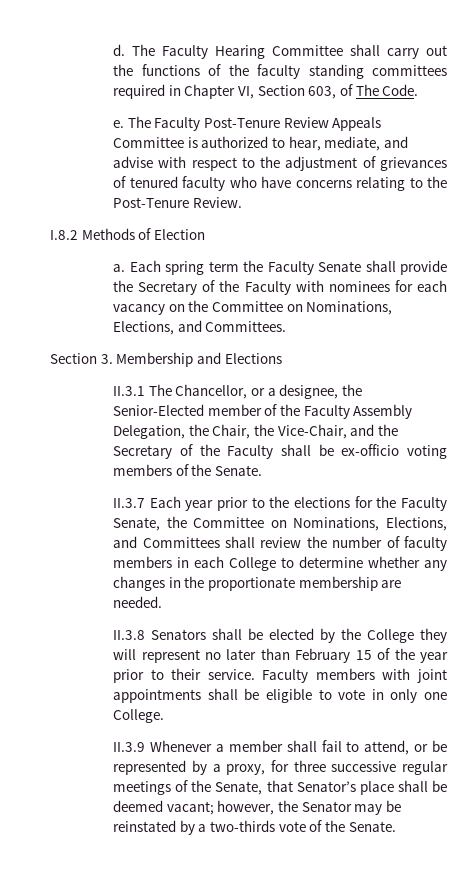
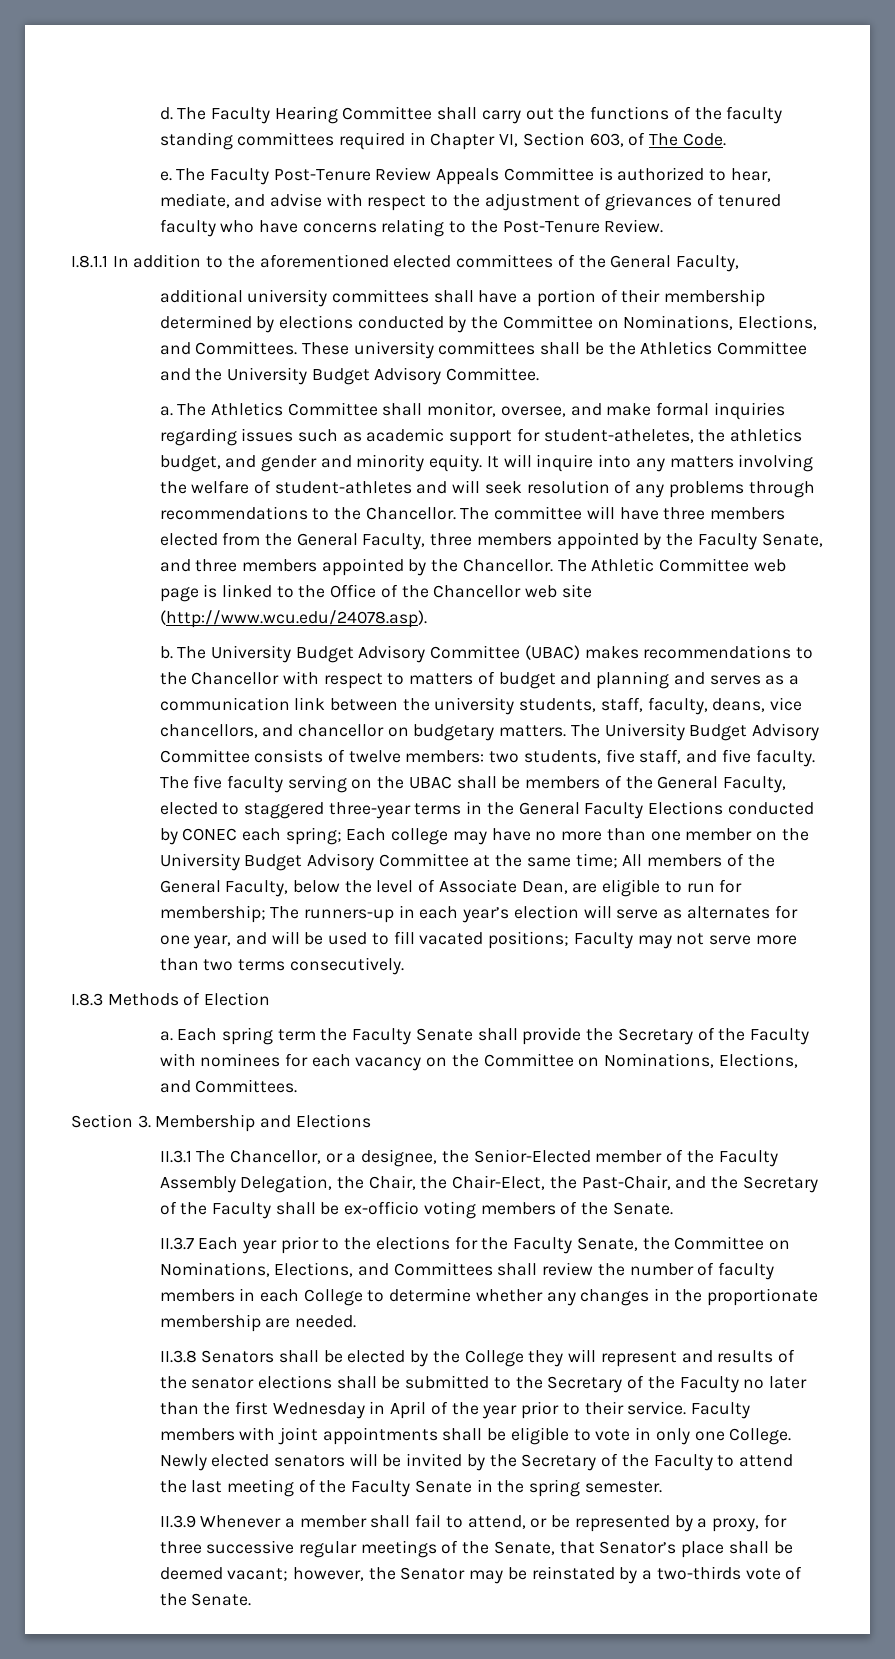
[50,230,78,240] I.8.2 -> [71,254,739,272] [159,289,766,307] [159,315,818,333] [159,341,808,359] [159,367,540,385] [159,402,785,420] [159,428,803,446] [159,454,814,472] [159,480,815,498] [159,506,786,520] [159,532,823,550] [159,558,786,576] [159,584,592,602] [159,610,427,628] [159,645,814,663] [159,671,799,689] [159,697,803,715] [159,723,820,741] [159,749,815,767] [159,775,786,793] [159,801,814,819] [159,827,809,845] [159,853,775,871] [159,879,743,897] [159,905,798,923] [159,931,797,949] [159,957,404,975] [71,993,103,1006] I.8.1.1 In addition to the aforementioned elected committees of the General Faculty, // additional university committees shall have a portion of their membership determined by elections conducted by the Committee on Nominations, Elections, and Committees. These university committees shall be the Athletics Committee and the University Budget Advisory Committee. // a. The Athletics Committee shall monitor, oversee, and make formal inquiries regarding issues such as academic support for student-atheletes, the athletics budget, and gender and minority equity. It will inquire into any matters involving the welfare of student-athletes and will seek resolution of any problems through recommendations to the Chancellor. The committee will have three members elected from the General Faculty, three members appointed by the Faculty Senate, and three members appointed by the Chancellor. The Athletic Committee web page is linked to the Office of the Chancellor web site (http://www.wcu.edu/24078.asp). // b. The University Budget Advisory Committee (UBAC) makes recommendations to the Chancellor with respect to matters of budget and planning and serves as a communication link between the university students, staff, faculty, deans, vice chancellors, and chancellor on budgetary matters. The University Budget Advisory Committee consists of twelve members: two students, five staff, and five faculty. The five faculty serving on the UBAC shall be members of the General Faculty, elected to staggered three-year terms in the General Faculty Elections conducted by CONEC each spring; Each college may have no more than one member on the University Budget Advisory Committee at the same time; All members of the General Faculty, below the level of Associate Dean, are eligible to run for membership; The runners-up in each year’s election will serve as alternates for one year, and will be used to fill vacated positions; Faculty may not serve more than two terms consecutively. // I.8.3
[277,424,347,439] Vice-Chair, -> [452,1175,671,1190] Chair-Elect, the Past-Chair,
[205,648,372,663] no later than February 15 -> [681,1349,795,1363] [159,1375,807,1393] [159,1401,427,1419] and results of the senator elections shall be submitted to the Secretary of the Faculty no later than the first Wednesday in April
(165, 716) none -> [159,1453,793,1471] [159,1479,662,1497] Newly elected senators will be invited by the Secretary of the Faculty to attend the last meeting of the Faculty Senate in the spring semester.

